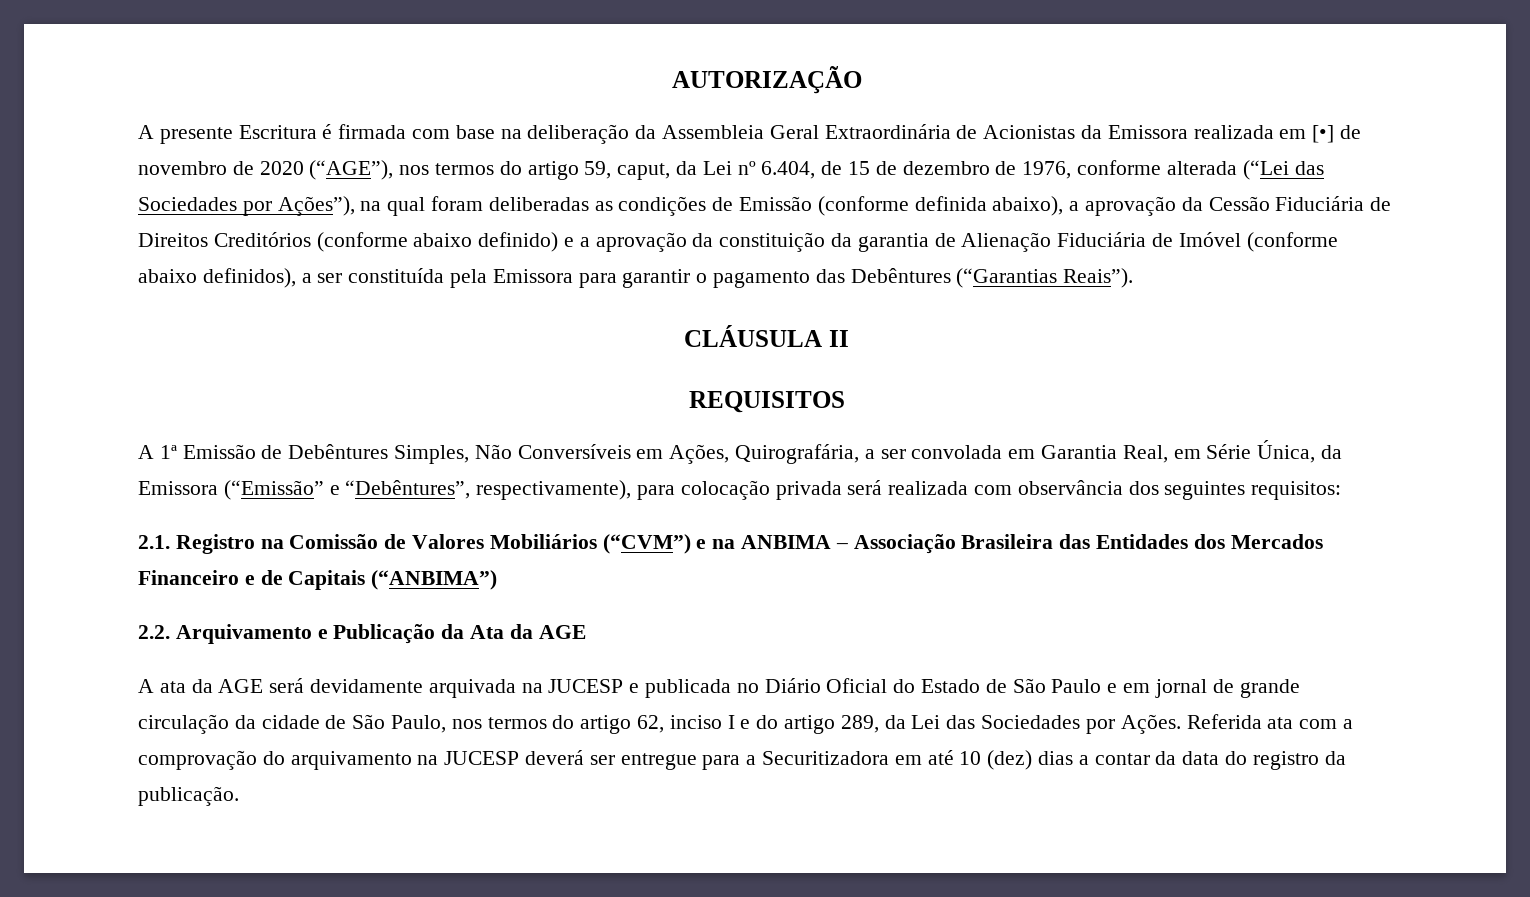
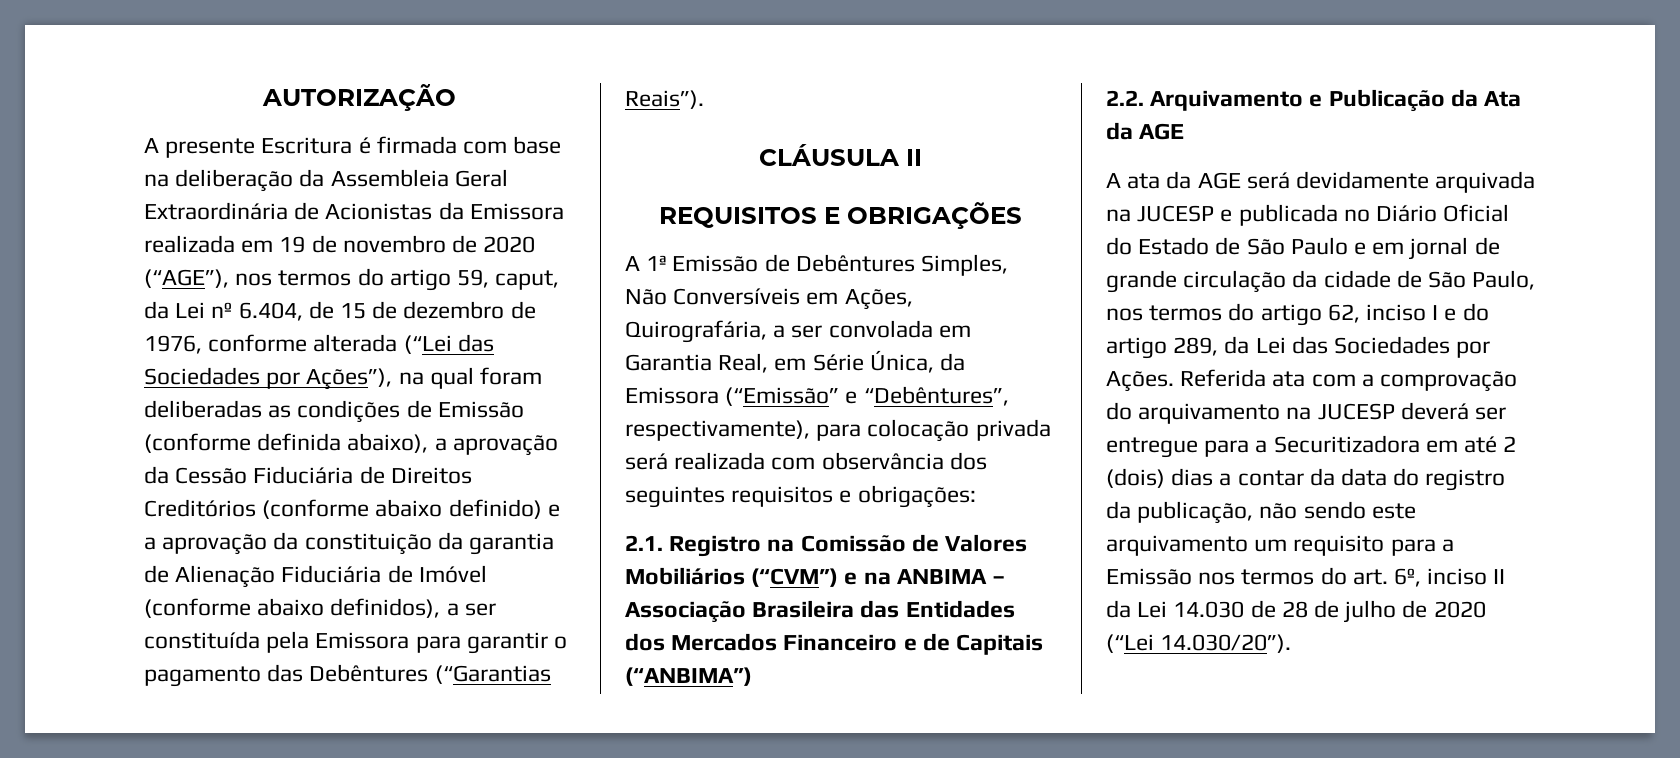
[1312,125,1335,143] [•] -> [279,236,306,253] 19
(845, 402) none -> [823,202,1022,229] E OBRIGAÇÕES
[1251,481,1342,500] requisitos: -> [731,485,976,508] requisitos e obrigações:
[959,750,1033,770] 10 (dez) -> [1503,436,1517,452] [1106,468,1165,488] 2 (dois)
[138,786,239,806] publicação. -> [1137,501,1416,524] [1106,535,1454,556] [1106,567,1506,587] [1106,600,1486,623] [1106,634,1292,653] publicação, não sendo este arquivamento um requisito para a Emissão nos termos do art. 6º, inciso II da Lei 14.030 de 28 de julho de 2020 (“Lei 14.030/20”).

